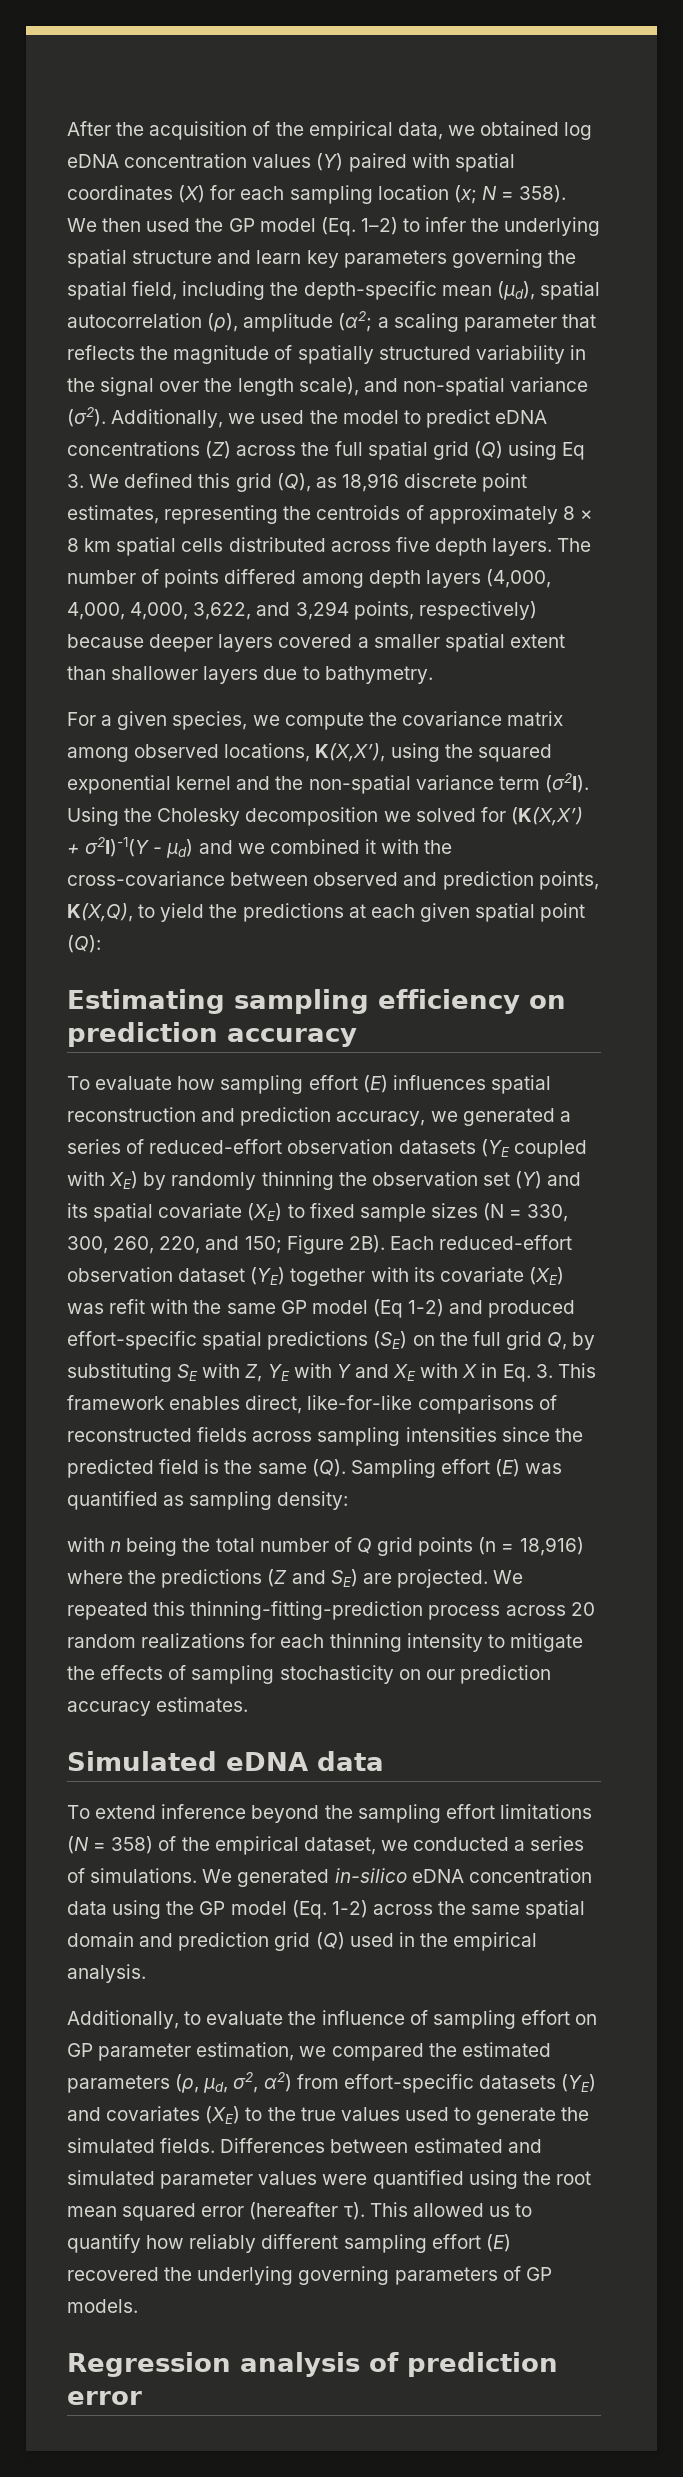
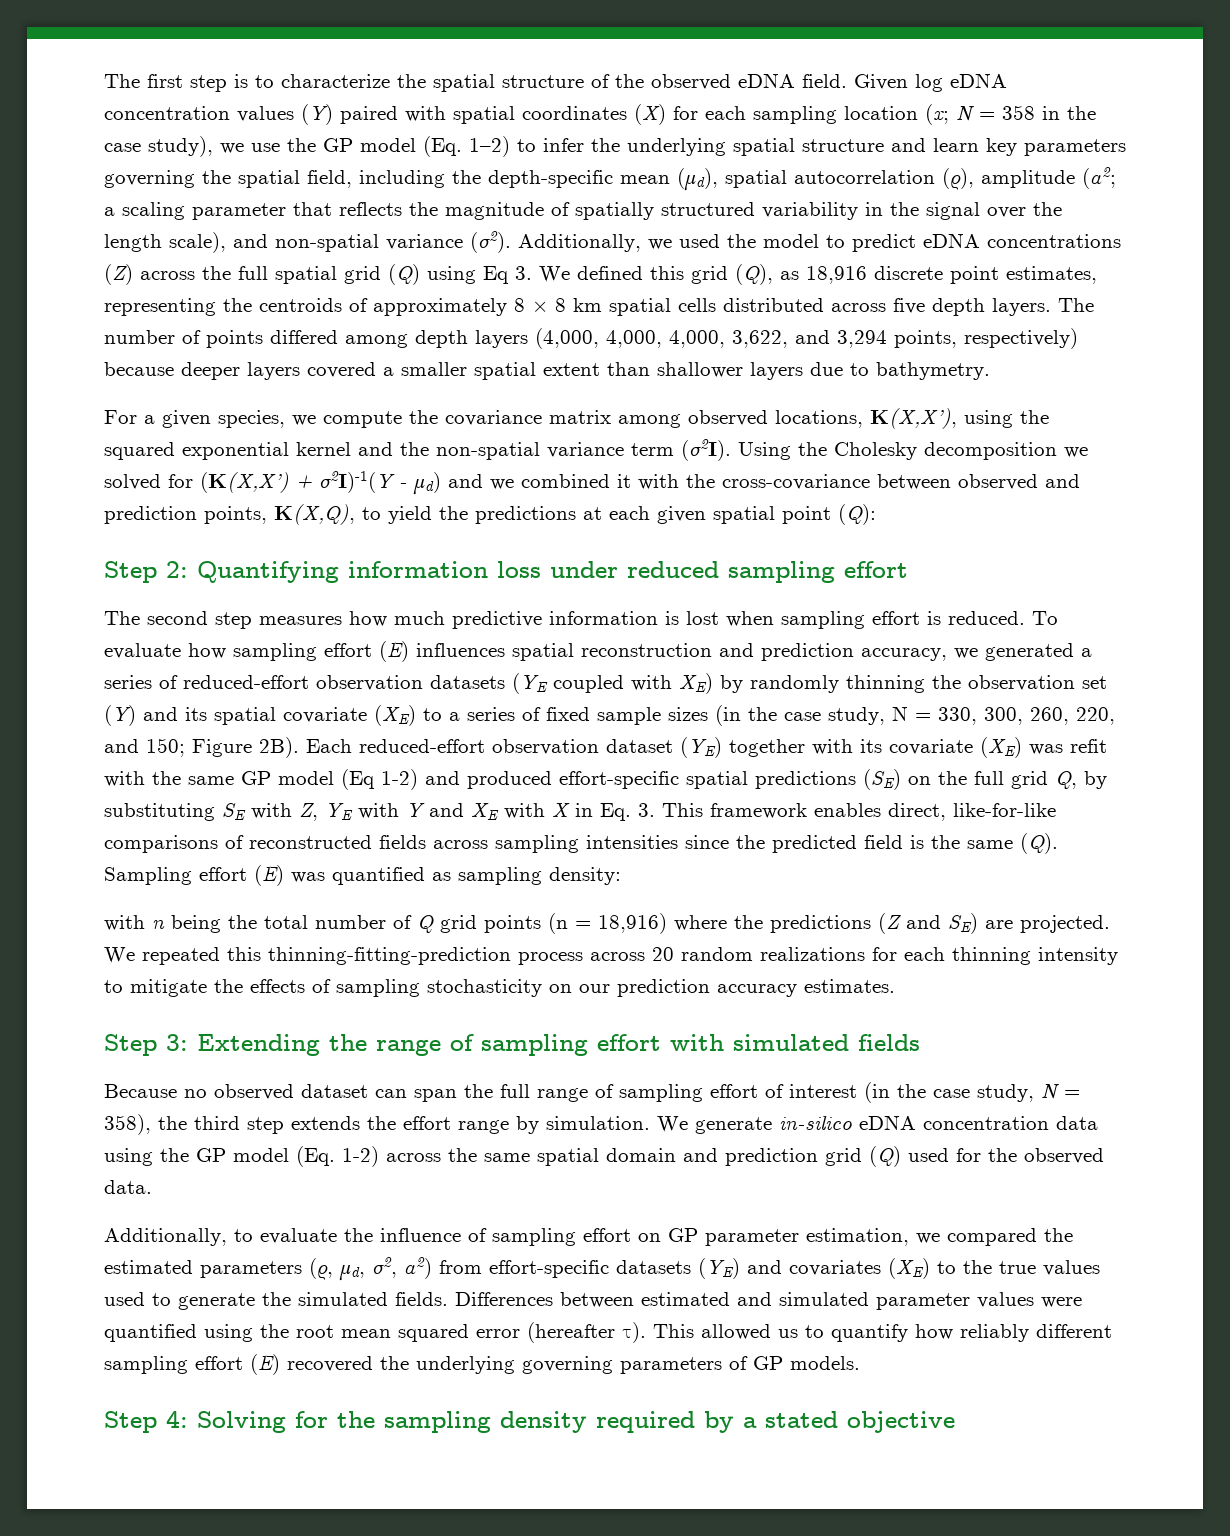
[67,121,560,140] After the acquisition of the empirical data, we obtained -> [104,73,908,92] The first step is to characterize the spatial structure of the observed eDNA field. Given
[519,185,567,203] [67,218,191,232] 358). We then used -> [1002,105,1096,120] [104,136,280,157] 358 in the case study), we use
[67,989,566,1014] [67,1022,357,1047] Estimating sampling efficiency on prediction accuracy // -> [104,561,908,583] [104,611,1025,629] Step 2: Quantifying information loss under reduced sampling effort // The second step measures how much predictive information is lost when sampling effort is reduced.
[309,1203,505,1222] fixed sample sizes (N -> [449,705,908,726] a series of fixed sample sizes (in the case study, N
[67,1751,384,1771] [67,1804,592,1823] [67,1836,585,1855] [67,1868,330,1887] Simulated eDNA data // To extend inference beyond the sampling effort limitations (N = 358) of the empirical dataset, we conducted a series of simulations. We generated -> [104,1034,920,1056] [104,1082,1080,1103] [104,1114,772,1135] Step 3: Extending the range of sampling effort with simulated fields // Because no observed dataset can span the full range of sampling effort of interest (in the case study, N = 358), the third step extends the effort range by simulation. We generate
[398,1932,538,1951] [67,1964,146,1983] in the empirical analysis. -> [956,1148,1104,1164] [104,1180,152,1194] for the observed data.
[67,2352,558,2377] [67,2391,142,2405] Regression analysis of prediction error -> [104,1410,955,1433] Step 4: Solving for the sampling density required by a stated objective

